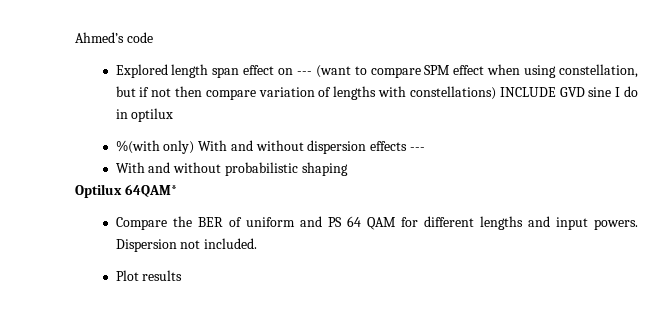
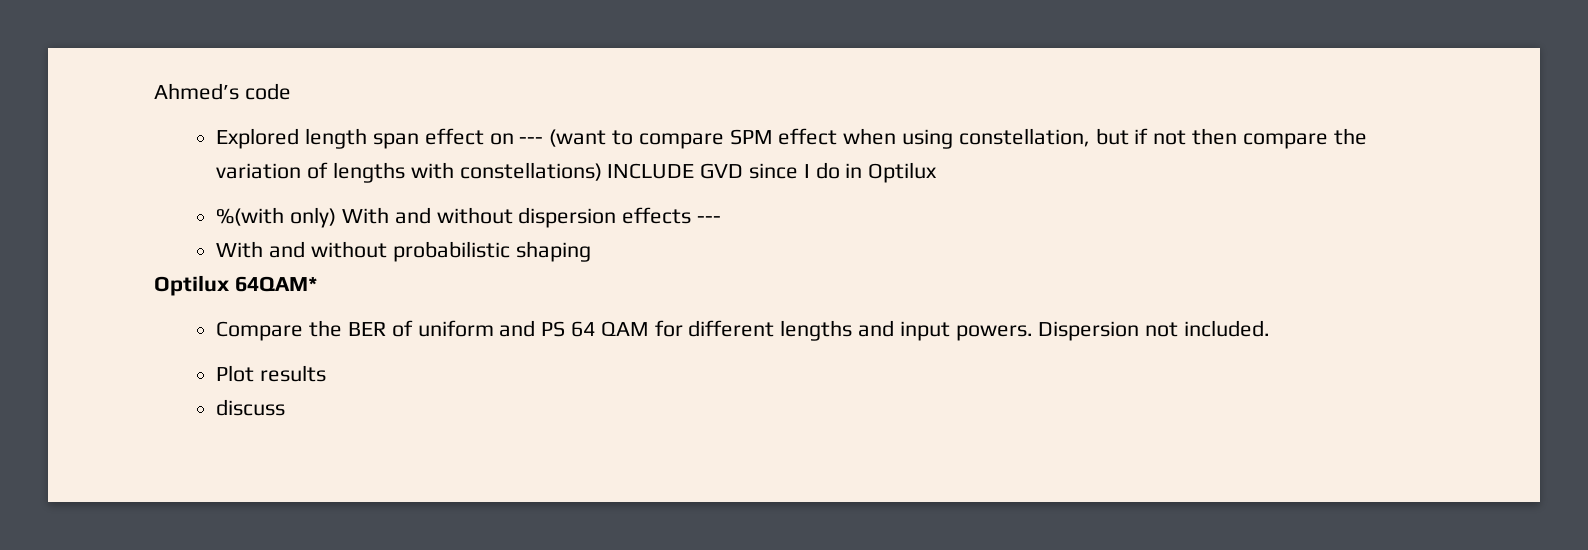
(256, 94) none -> [1333,128,1367,145] the
[588,87,612,97] sine -> [748,163,798,179] since
[131,108,174,122] optilux -> [868,162,938,183] Optilux
(183, 275) none -> [216,399,286,416] // discuss

